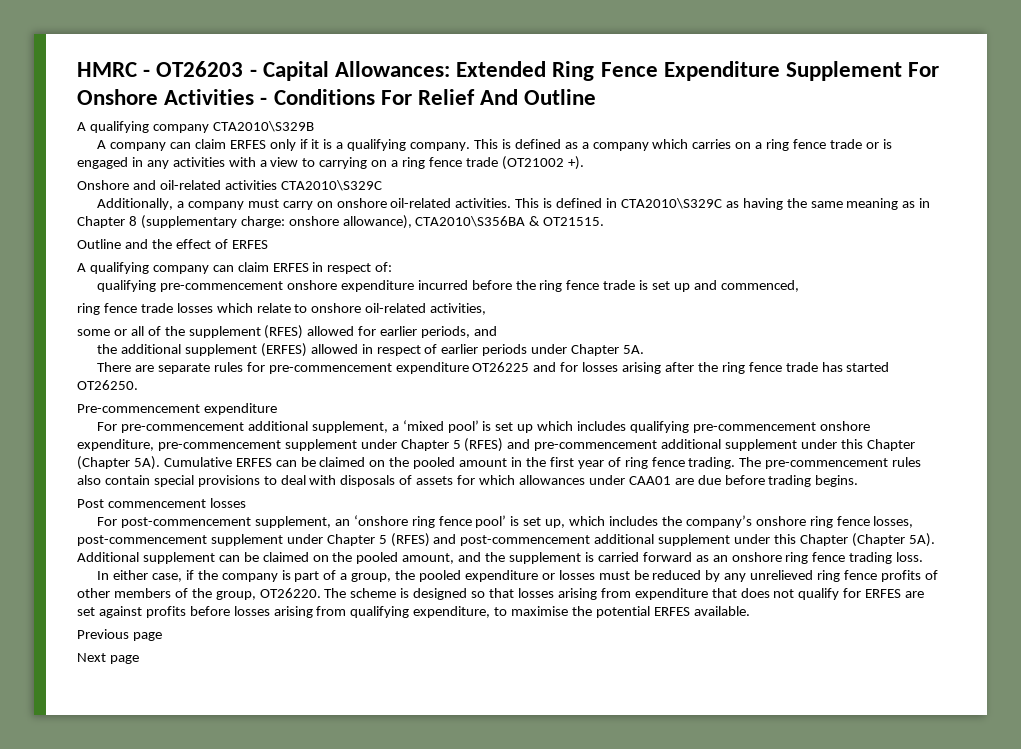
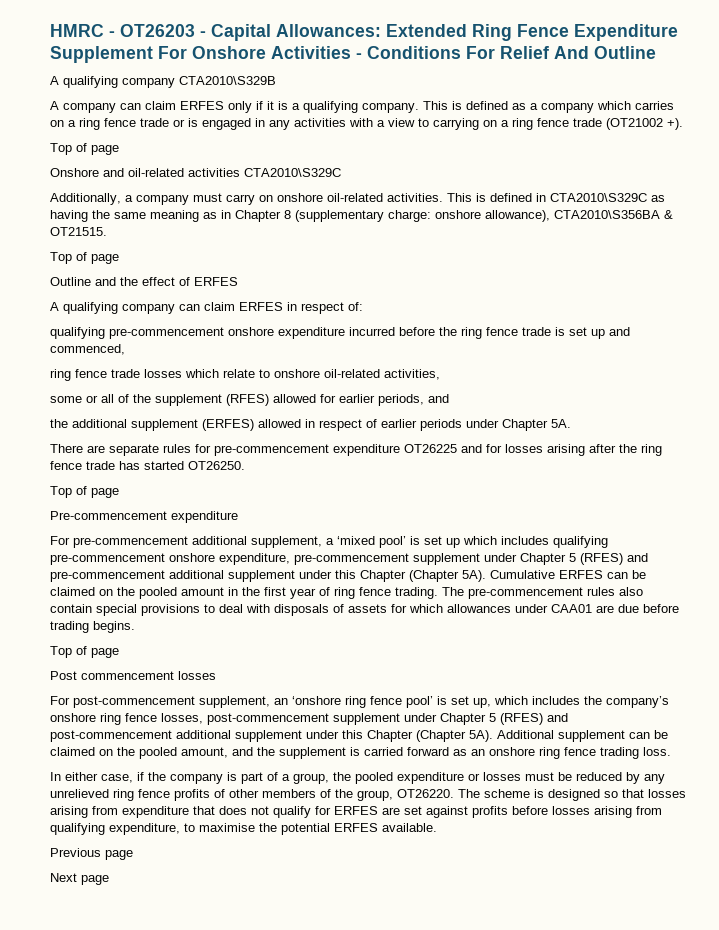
(584, 163) none -> [50,143,119,155] // Top of page
(605, 221) none -> [50,252,119,264] // Top of page
(138, 385) none -> [50,486,119,498] // Top of page
(859, 481) none -> [50,646,119,658] // Top of page

